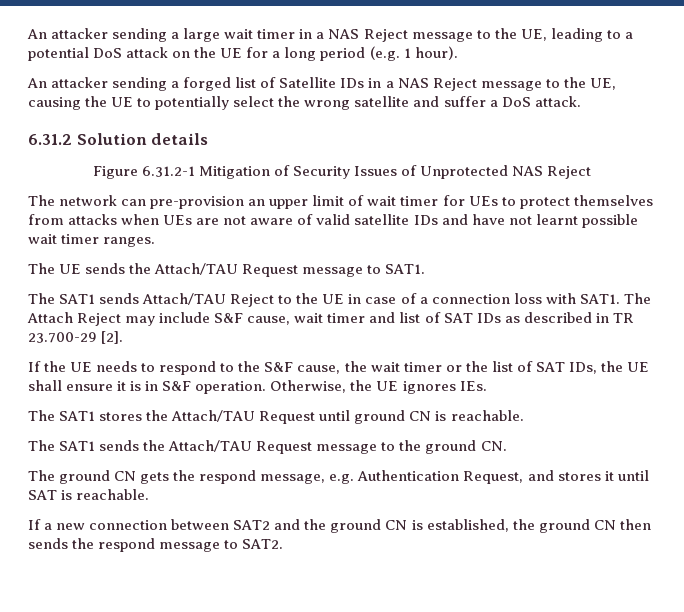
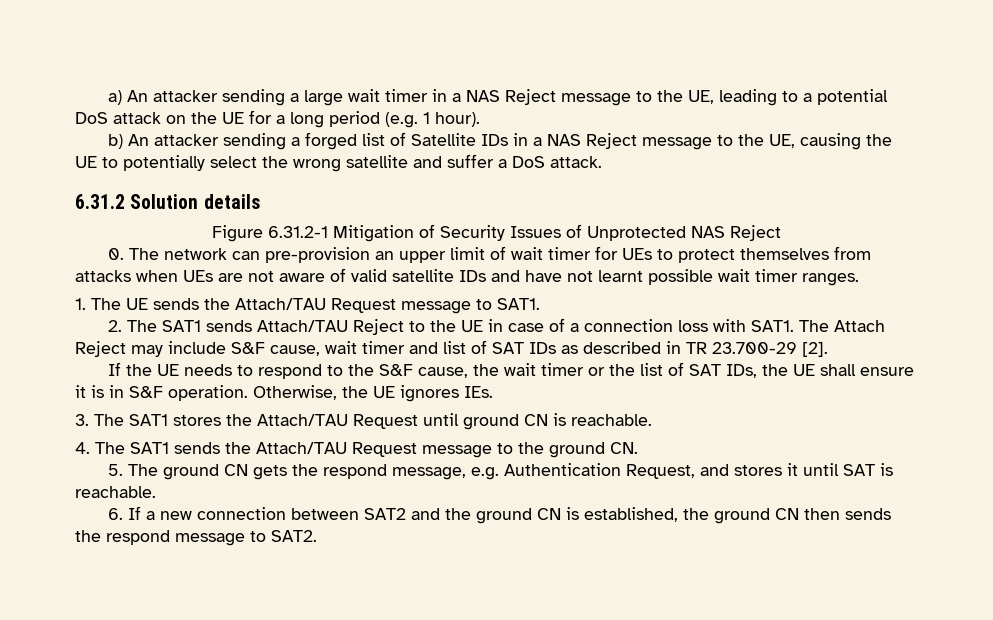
(27, 34) none -> [107,90,122,105] a)
(458, 53) none -> [107,134,123,149] b)
(592, 172) none -> [107,248,124,260] 0.
(156, 242) none -> [75,298,86,310] 1.
(426, 269) none -> [107,320,122,332] 2.
(487, 386) none -> [75,414,89,426] 3.
(524, 415) none -> [75,442,90,454] 4.
(507, 446) none -> [107,464,123,476] 5.
(150, 494) none -> [107,508,123,520] 6.

